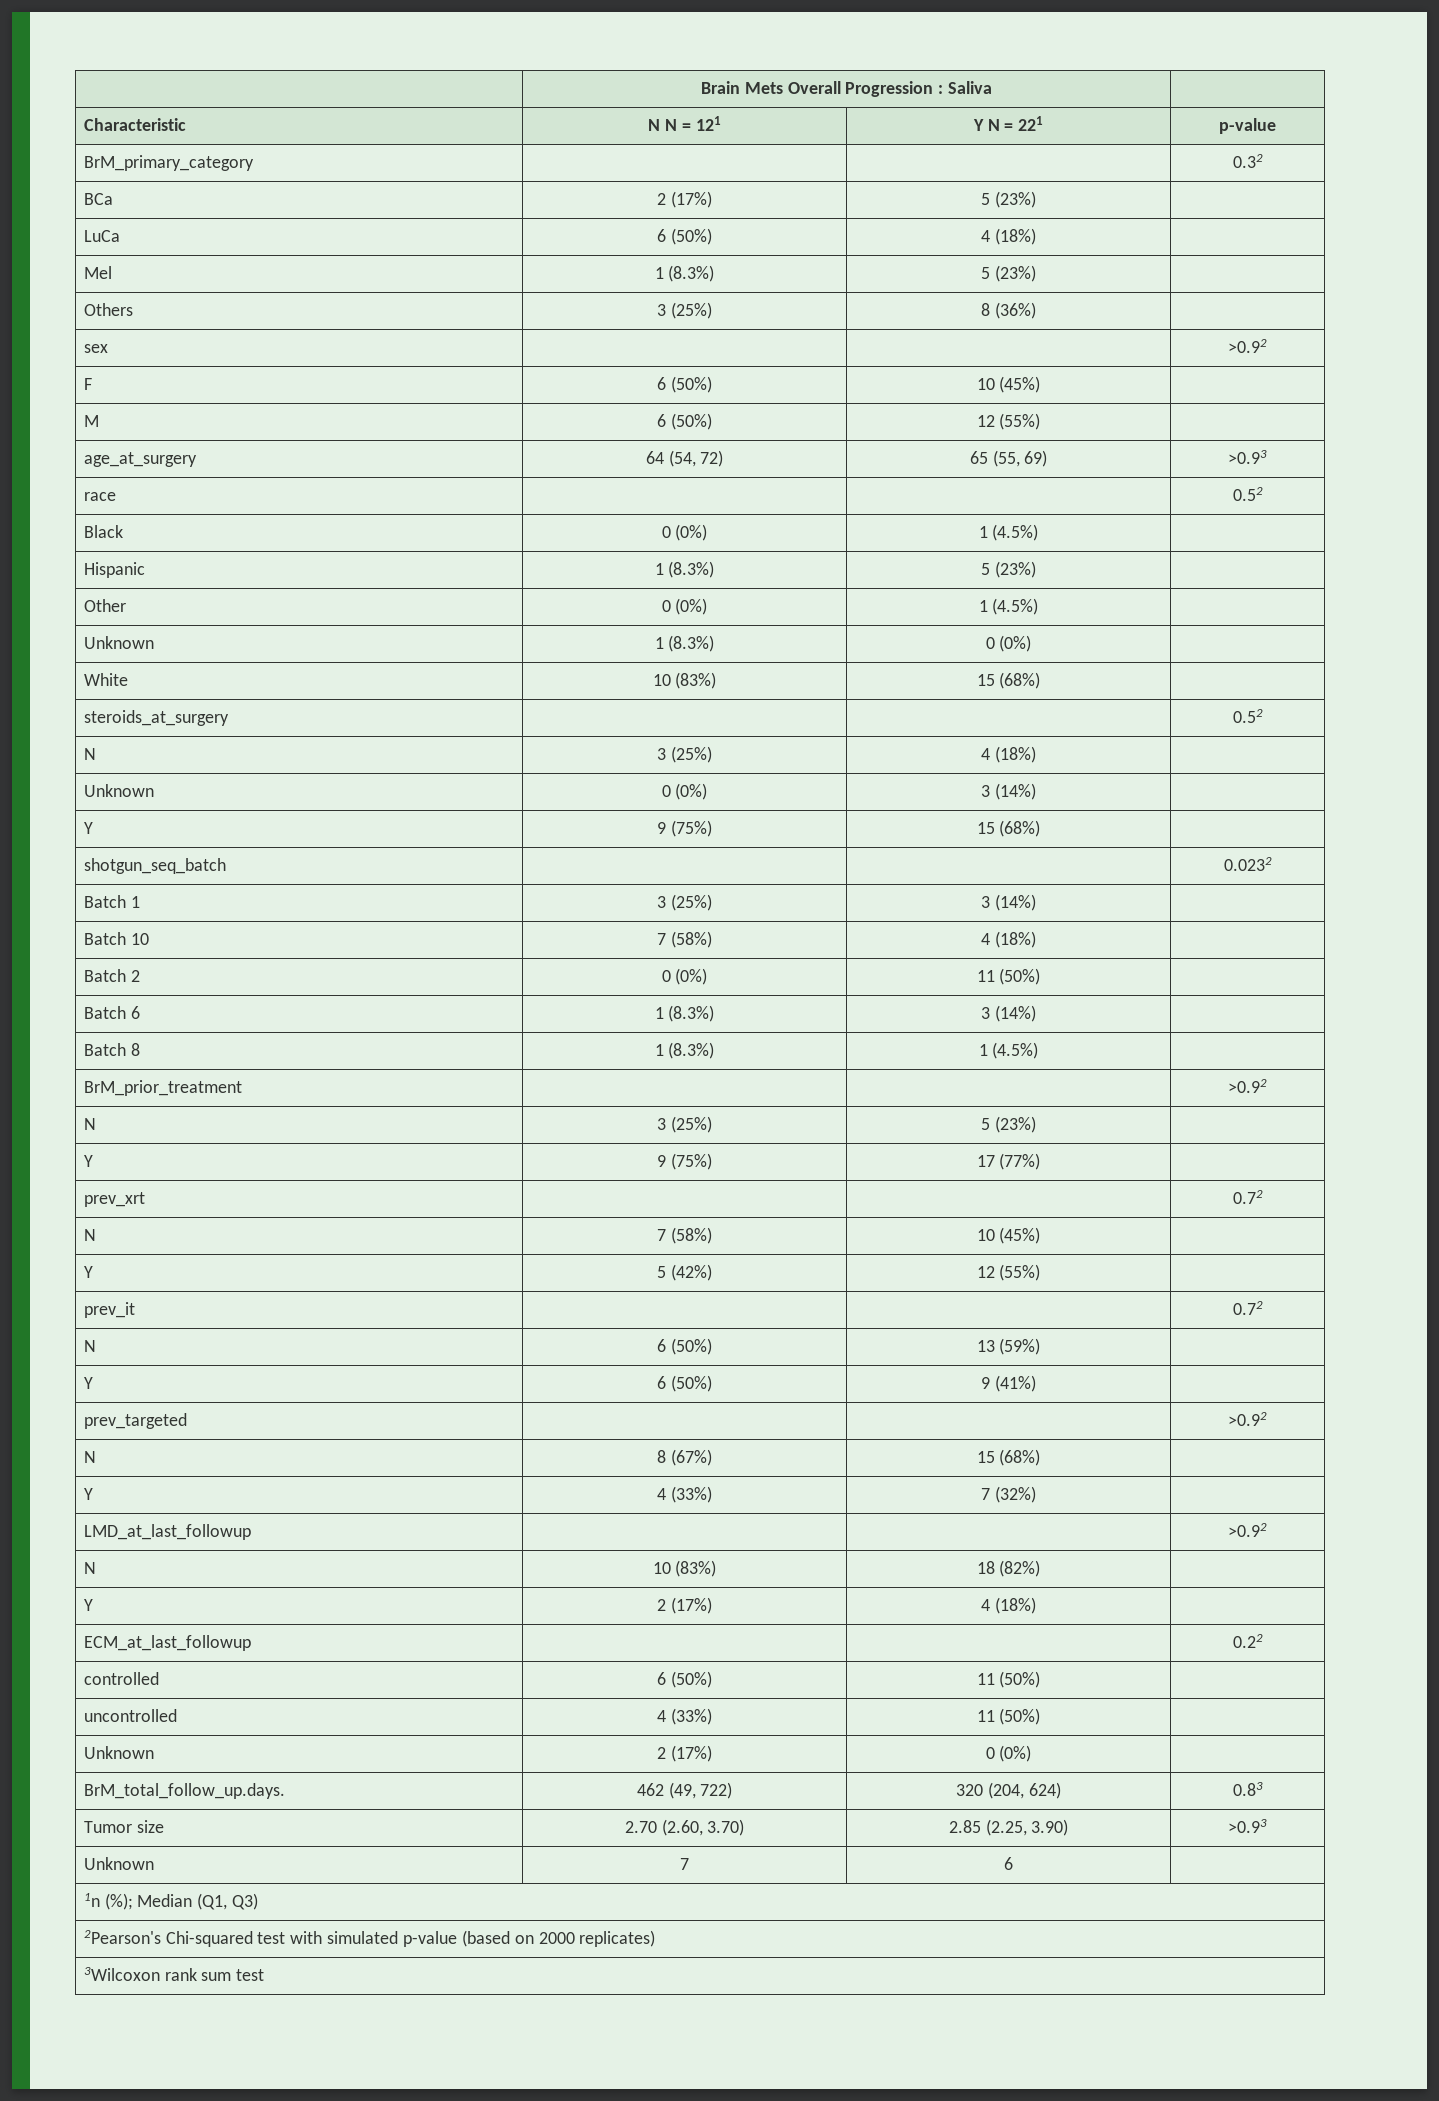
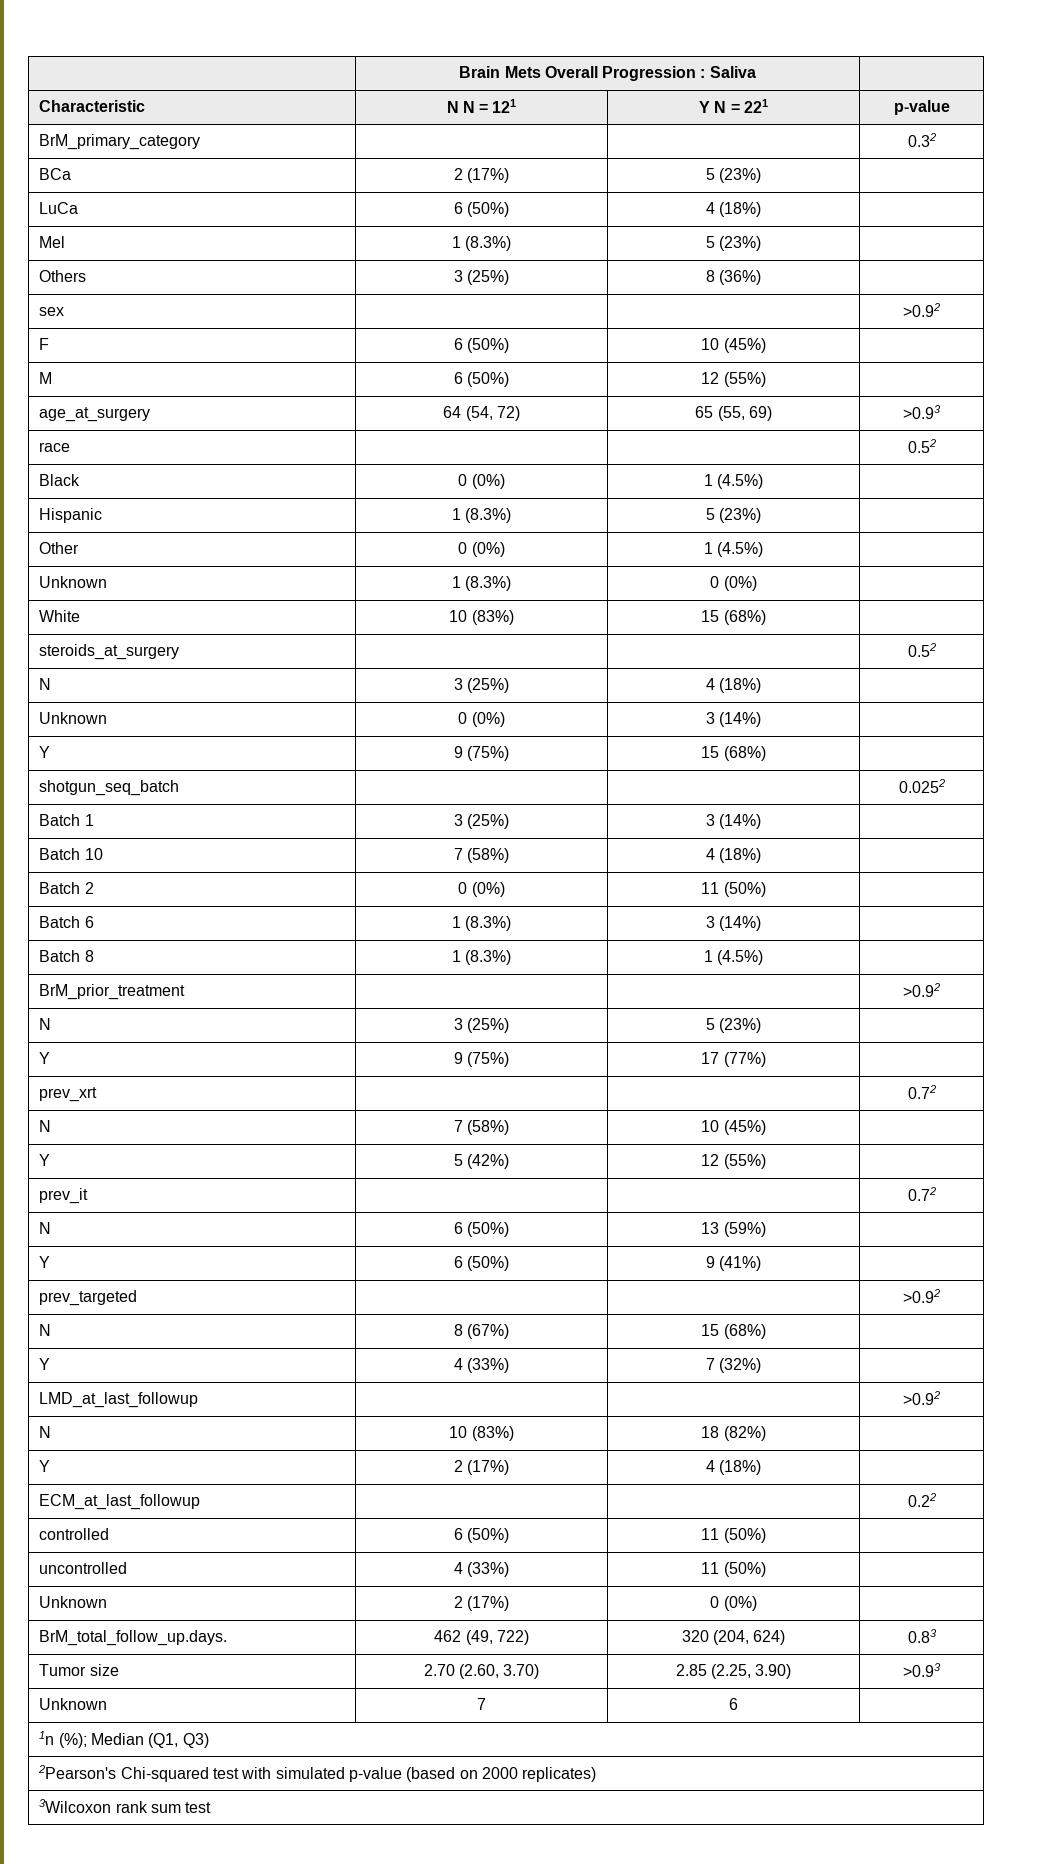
[1223,857,1272,871] 0.0232 -> [898,779,945,793] 0.0252

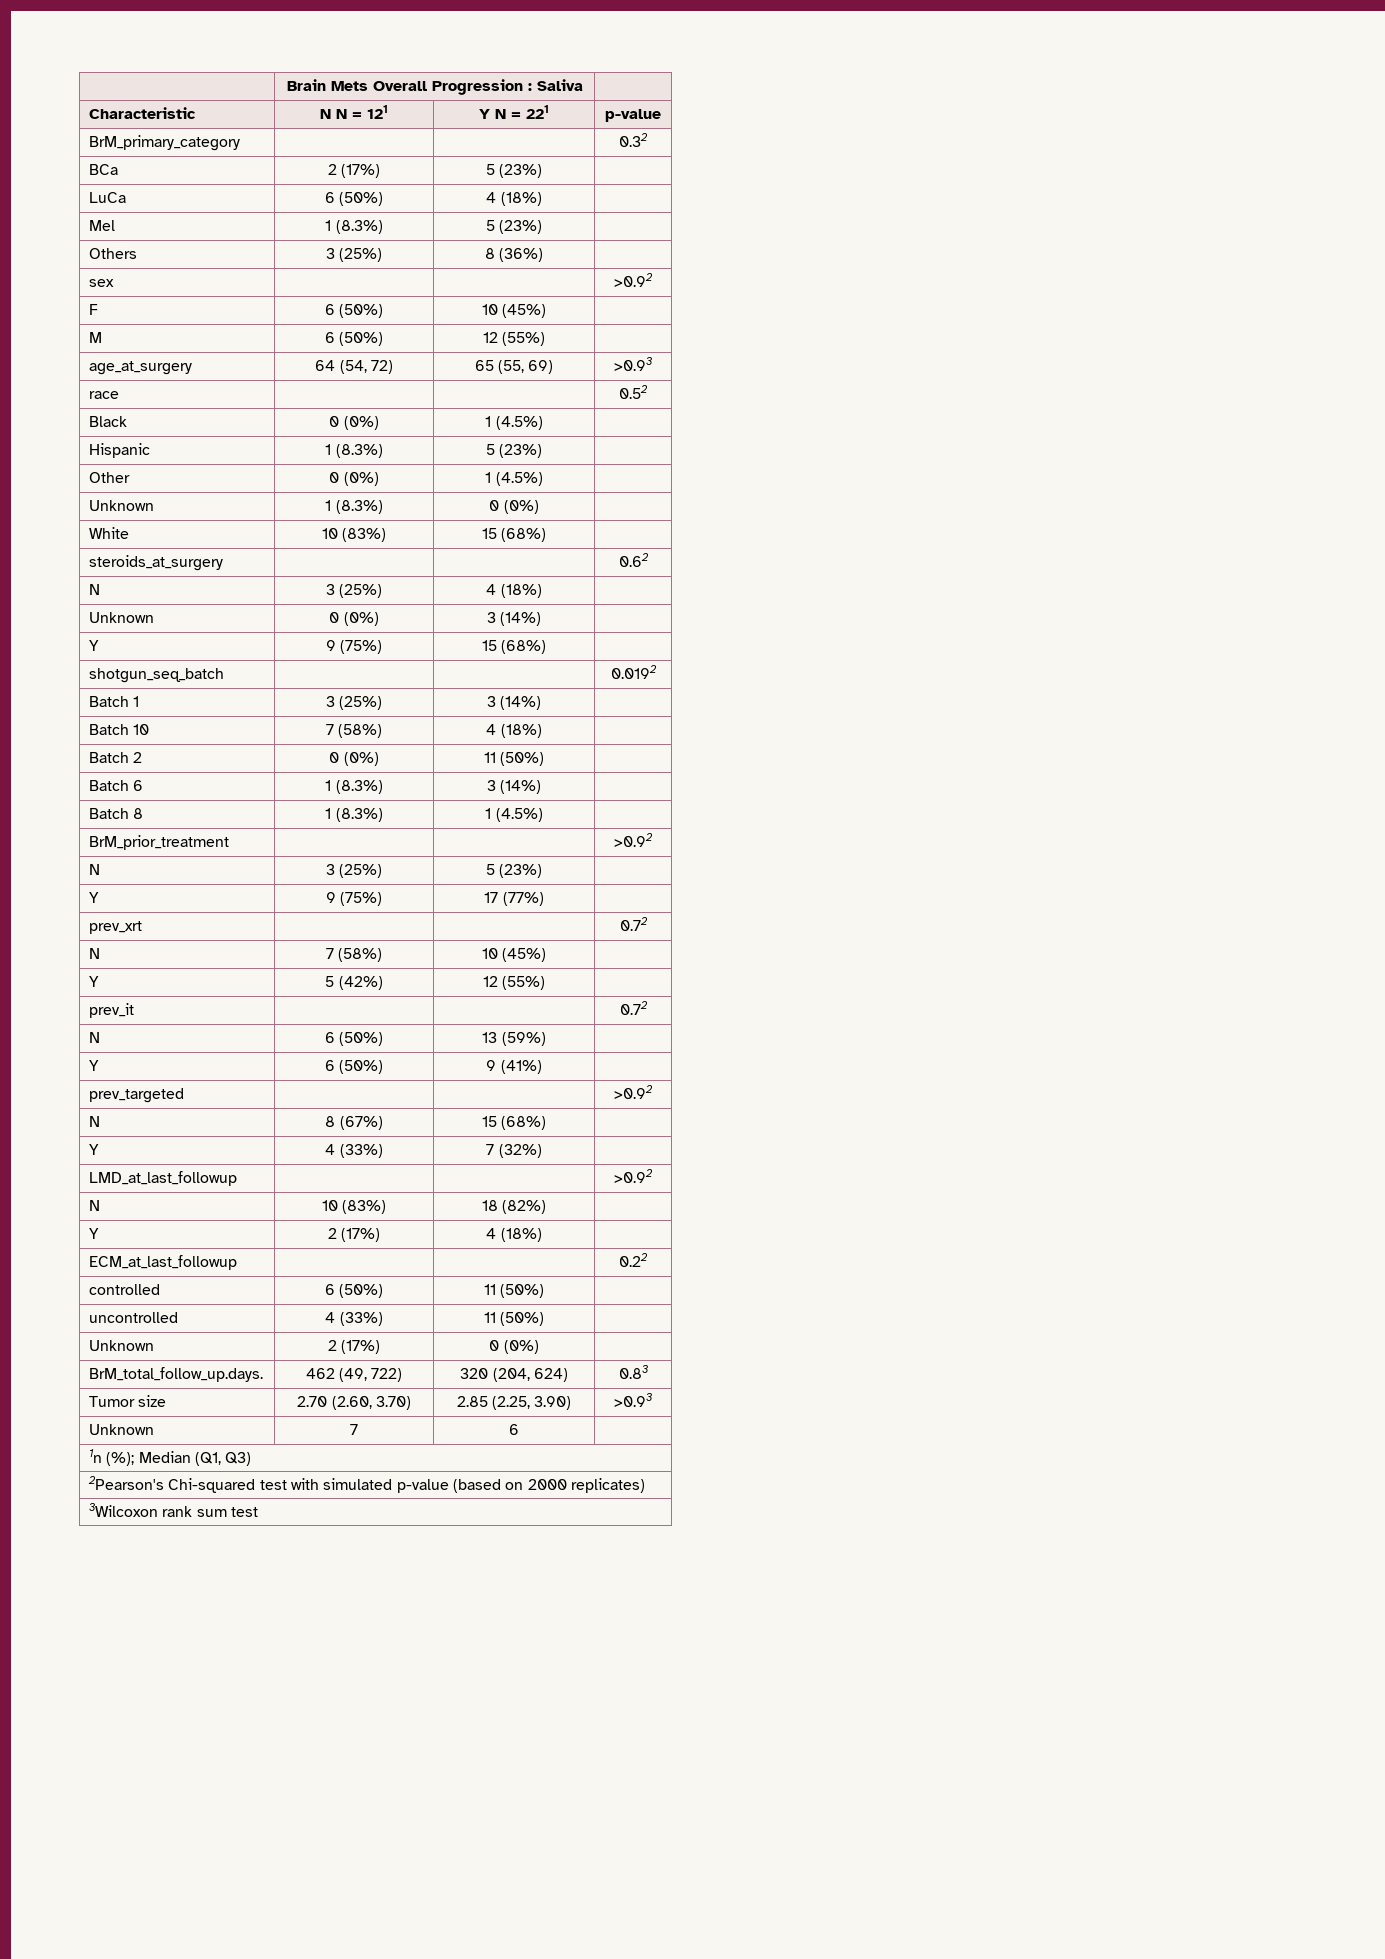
[907,643,936,657] 0.52 -> [618,553,649,567] 0.62
[898,779,945,793] 0.0252 -> [610,665,657,679] 0.0192

